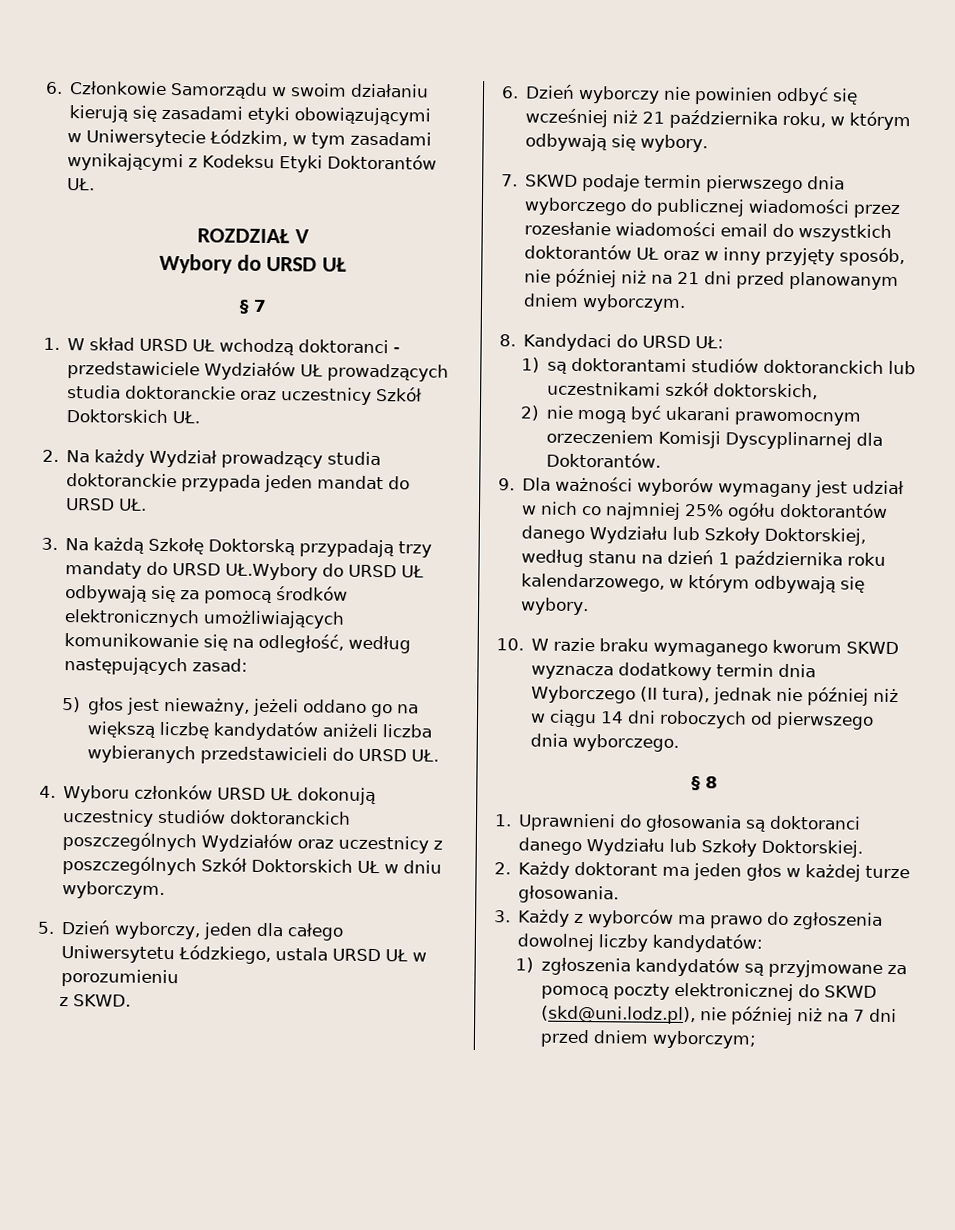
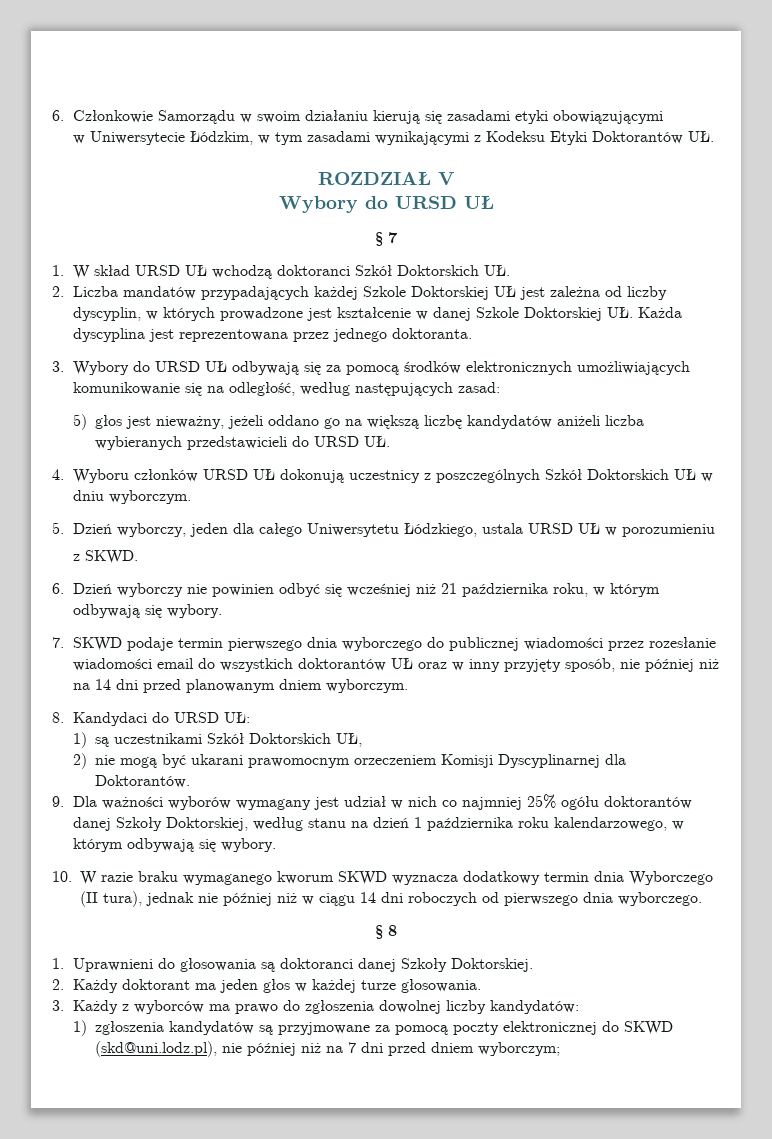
[393,347,401,354] [67,361,450,382] [67,385,423,405] [66,409,201,424] [42,449,382,469] [66,473,411,493] [65,498,148,511] [41,537,433,558] [65,561,319,581] - przedstawiciele Wydziałów UŁ prowadzących studia doktoranckie oraz uczestnicy Szkół Doktorskich UŁ. // 2. Na każdy Wydział prowadzący studia doktoranckie przypada jeden mandat do URSD UŁ. // 3. Na każdą Szkołę Doktorską przypadają trzy mandaty do URSD UŁ.Wybory -> [354,265,510,276] [52,286,667,300] [72,307,682,321] [72,328,472,342] [52,361,129,375] Szkół Doktorskich UŁ. // 2. Liczba mandatów przypadających każdej Szkole Doktorskiej UŁ jest zależna od liczby dyscyplin, w których prowadzone jest kształcenie w danej Szkole Doktorskiej UŁ. Każda dyscyplina jest reprezentowana przez jednego doktoranta. // 3. Wybory
[157,808,352,825] [62,832,430,854] studiów doktoranckich poszczególnych Wydziałów oraz uczestnicy -> (420, 476) none
[677,271,701,285] 21 -> [94,679,111,690] 14
[571,357,917,375] [547,381,819,400] doktorantami studiów doktoranckich lub uczestnikami szkół doktorskich, -> [113,733,362,747] uczestnikami Szkół Doktorskich UŁ,
[521,525,701,544] danego Wydziału lub -> [72,817,111,831] danej
[518,837,698,856] danego Wydziału lub -> [357,958,396,972] danej

